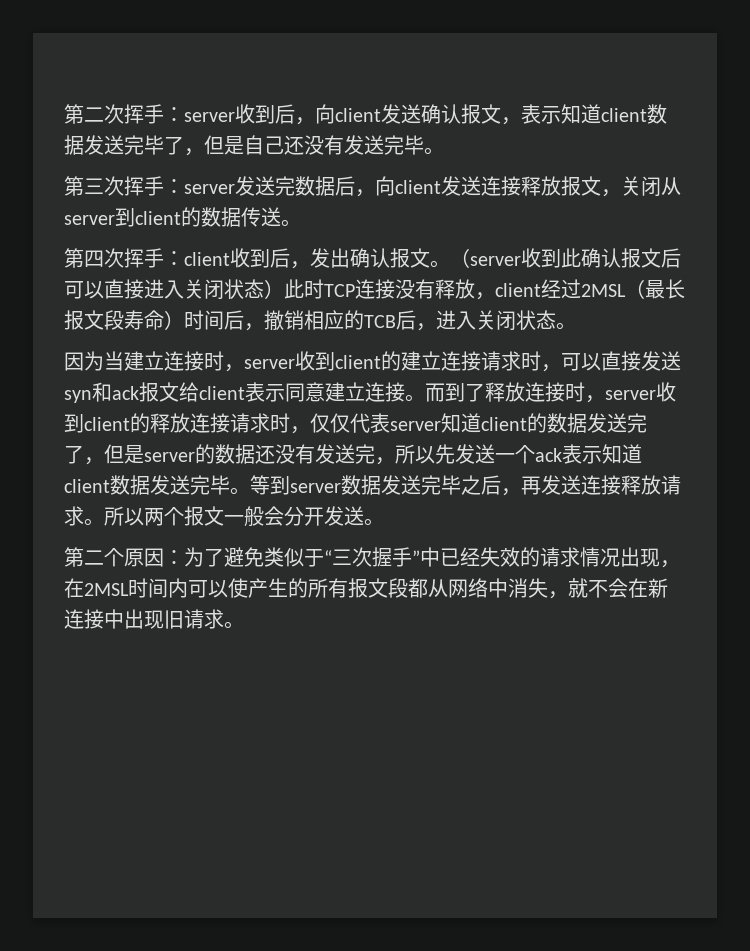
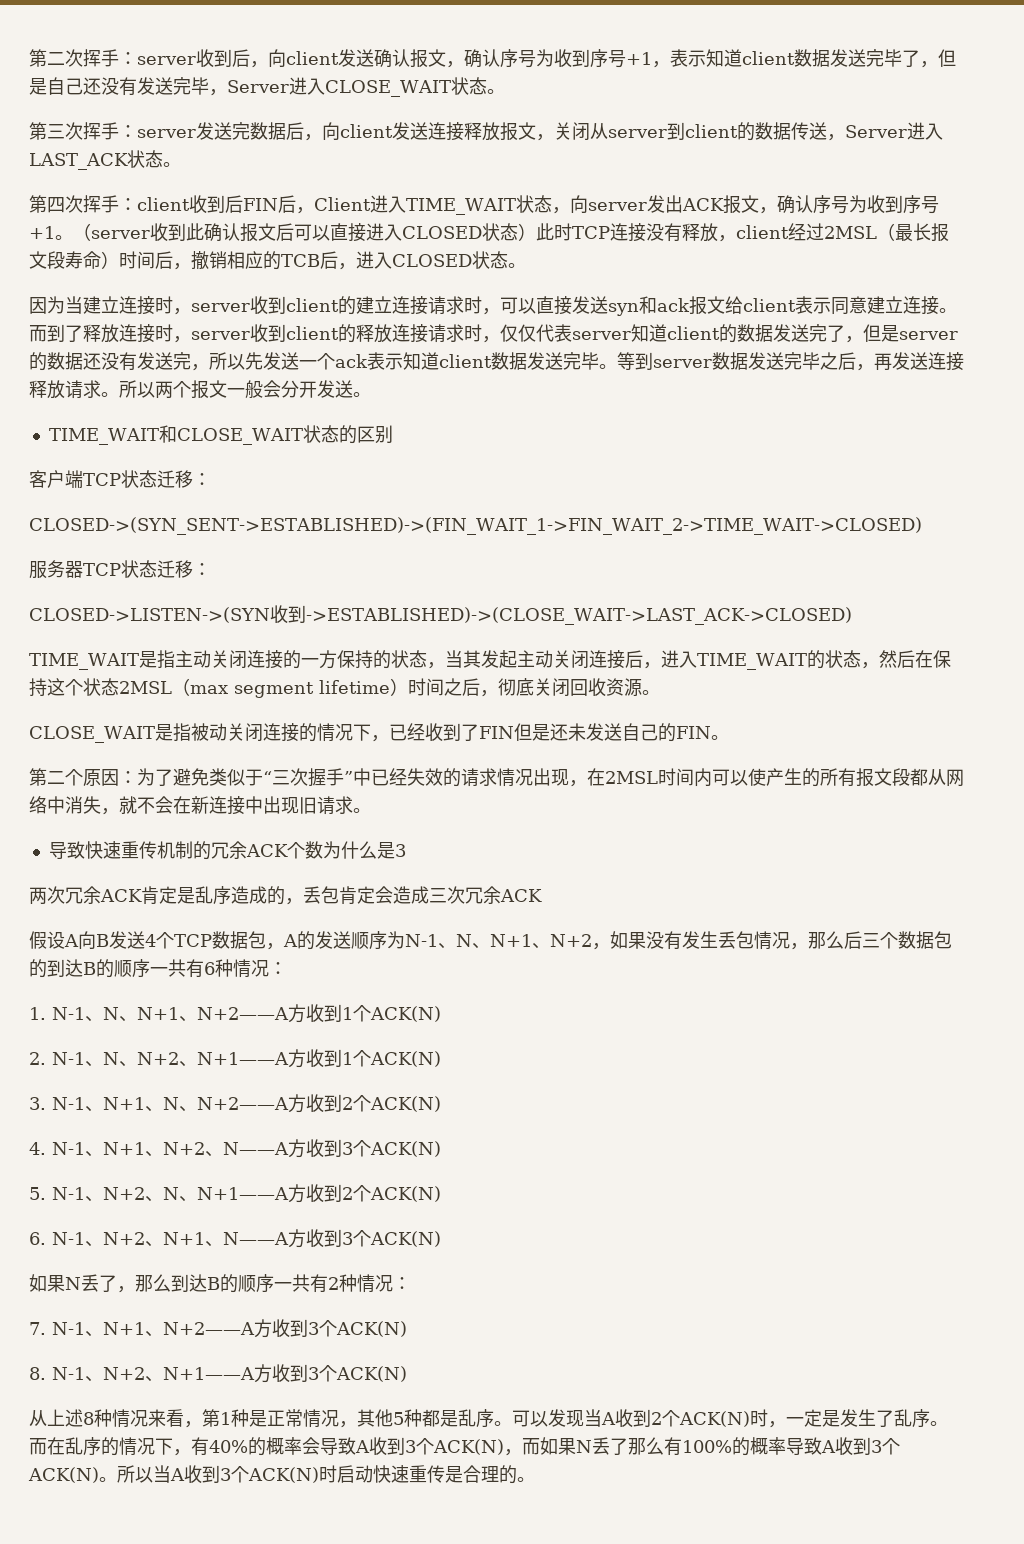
(521, 121) none -> [464,49,670,68] 确认序号为收到序号+1，
(424, 145) none -> [209,77,487,97] ，Server进入CLOSE_WAIT状态
(281, 217) none -> [827,122,943,141] [29,150,163,170] ，Server进入LAST_ACK状态
[290,248,430,269] ，发出确认报文 -> [243,195,939,215] [29,226,55,239] FIN后，Client进入TIME_WAIT状态，向server发出ACK报文，确认序号为收到序号+1
[184,279,224,300] 关闭 -> [402,226,482,239] CLOSED
[476,310,516,331] 关闭 -> [392,254,472,267] CLOSED
(384, 522) none -> [48,425,393,445] [29,470,211,488] [29,517,922,535] [29,560,211,579] [29,605,852,625] [29,650,951,670] [29,678,660,698] [29,723,729,743] // TIME_WAIT和CLOSE_WAIT状态的区别 // 客户端TCP状态迁移： // CLOSED->(SYN_SENT->ESTABLISHED)->(FIN_WAIT_1->FIN_WAIT_2->TIME_WAIT->CLOSED) // 服务器TCP状态迁移： // CLOSED->LISTEN->(SYN收到->ESTABLISHED)->(CLOSE_WAIT->LAST_ACK->CLOSED) // TIME_WAIT是指主动关闭连接的一方保持的状态，当其发起主动关闭连接后，进入TIME_WAIT的状态，然后在保持这个状态2MSL（max segment lifetime）时间之后，彻底关闭回收资源。 // CLOSE_WAIT是指被动关闭连接的情况下，已经收到了FIN但是还未发送自己的FIN。
(244, 625) none -> [48,841,406,860] [29,886,542,905] [29,931,952,950] [29,959,287,978] [29,1004,441,1023] [29,1049,441,1068] [29,1094,441,1113] [29,1139,441,1158] [29,1184,441,1203] [29,1229,441,1248] [29,1274,411,1293] [29,1319,407,1338] [29,1364,407,1383] [29,1409,948,1428] [29,1437,900,1456] [28,1465,535,1484] // 导致快速重传机制的冗余ACK个数为什么是3 // 两次冗余ACK肯定是乱序造成的，丢包肯定会造成三次冗余ACK // 假设A向B发送4个TCP数据包，A的发送顺序为N-1、N、N+1、N+2，如果没有发生丢包情况，那么后三个数据包的到达B的顺序一共有6种情况： // 1. N-1、N、N+1、N+2——A方收到1个ACK(N) // 2. N-1、N、N+2、N+1——A方收到1个ACK(N) // 3. N-1、N+1、N、N+2——A方收到2个ACK(N) // 4. N-1、N+1、N+2、N——A方收到3个ACK(N) // 5. N-1、N+2、N、N+1——A方收到2个ACK(N) // 6. N-1、N+2、N+1、N——A方收到3个ACK(N) // 如果N丢了，那么到达B的顺序一共有2种情况： // 7. N-1、N+1、N+2——A方收到3个ACK(N) // 8. N-1、N+2、N+1——A方收到3个ACK(N) // 从上述8种情况来看，第1种是正常情况，其他5种都是乱序。可以发现当A收到2个ACK(N)时，一定是发生了乱序。而在乱序的情况下，有40%的概率会导致A收到3个ACK(N)，而如果N丢了那么有100%的概率导致A收到3个ACK(N)。所以当A收到3个ACK(N)时启动快速重传是合理的。

